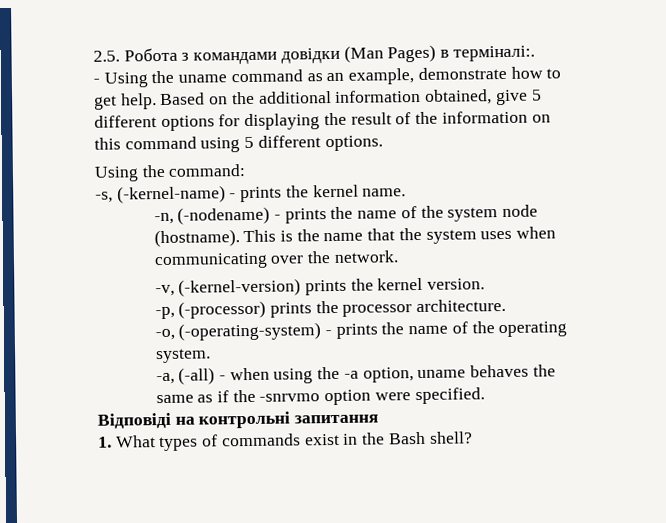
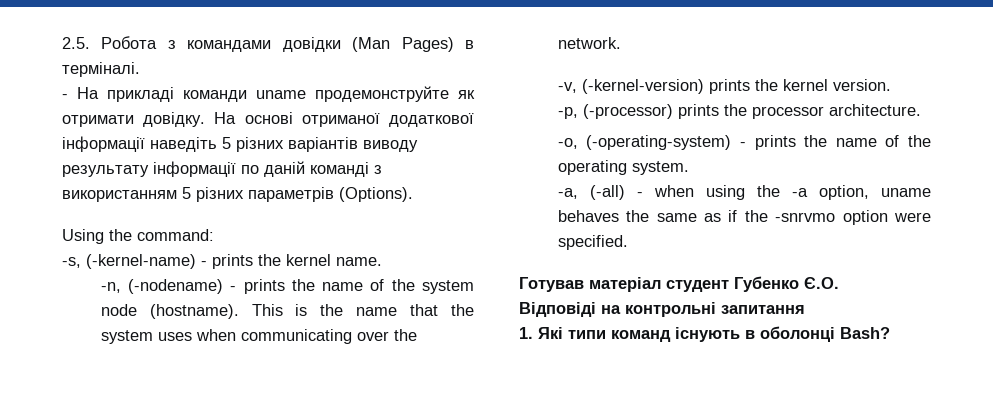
[452,45,535,62] [93,66,562,88] [94,89,542,110] [94,110,551,132] [94,135,383,153] терміналі:. // - Using the uname command as an example, demonstrate how to get help. Based on the additional information obtained, give 5 different options for displaying the result of the information on this command using 5 different options. -> [62,62,140,77] [62,86,475,102] [62,112,474,127] [62,136,418,152] [62,161,382,177] [62,187,413,202] терміналі. // - На прикладі команди uname продемонструйте як отримати довідку. На основі отриманої додаткової інформації наведіть 5 різних варіантів виводу результату інформації по даній команді з використанням 5 різних параметрів (Options).
(485, 396) none -> [519,276,839,292] // Готував матеріал студент Губенко Є.О.
[115,431,473,452] What types of commands exist in the Bash shell? -> [538,326,890,342] Які типи команд існують в оболонці Bash?

